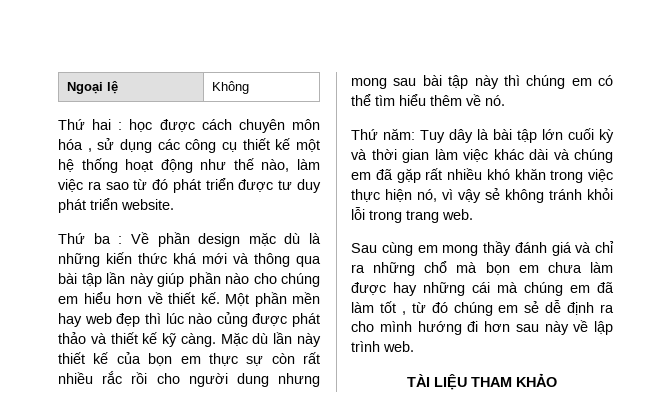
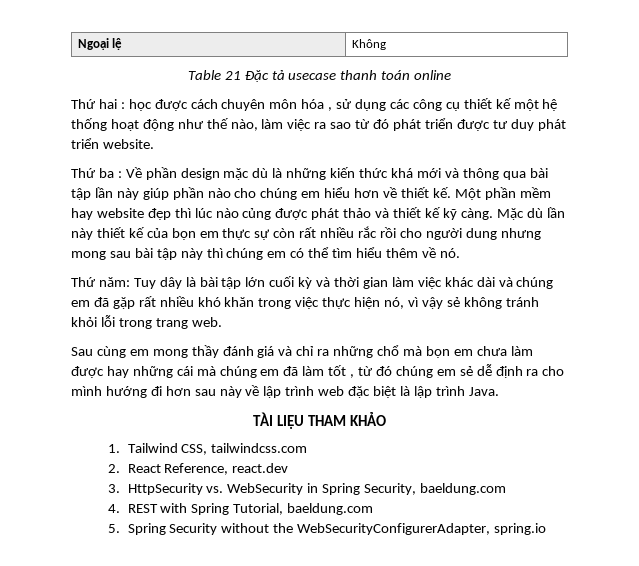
(249, 87) none -> [187,70,452,82] // Table 21 Đặc tả usecase thanh toán online
[292,292,320,304] [58,313,112,327] mền hay web -> [519,187,551,198] [71,208,144,220] mềm hay website
[383,341,414,352] [407,373,557,390] web. // TÀI LIỆU THAM KHẢO -> [318,386,499,398] [253,412,386,429] [108,443,308,455] [108,463,289,475] [108,483,506,495] [108,503,374,515] [108,523,547,535] web đặc biệt là lập trình Java. // TÀI LIỆU THAM KHẢO // 1. Tailwind CSS, tailwindcss.com // 2. React Reference, react.dev // 3. HttpSecurity vs. WebSecurity in Spring Security, baeldung.com // 4. REST with Spring Tutorial, baeldung.com // 5. Spring Security without the WebSecurityConfigurerAdapter, spring.io

